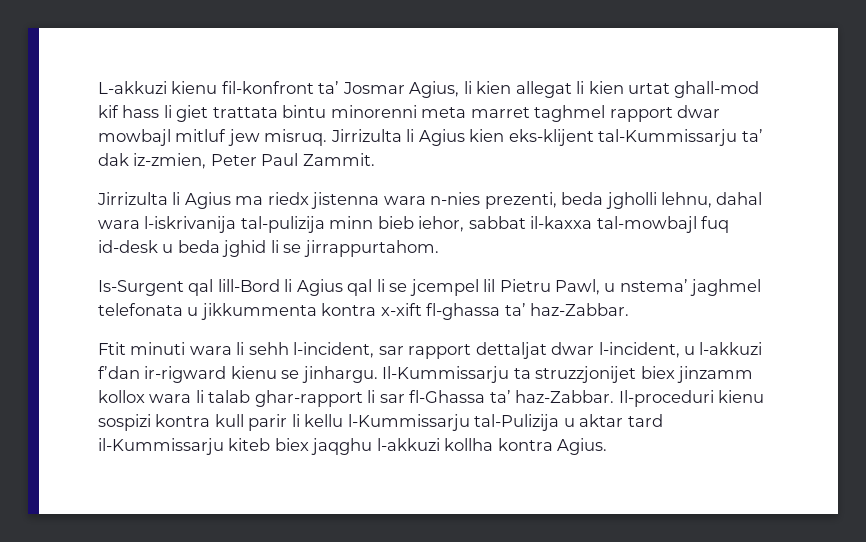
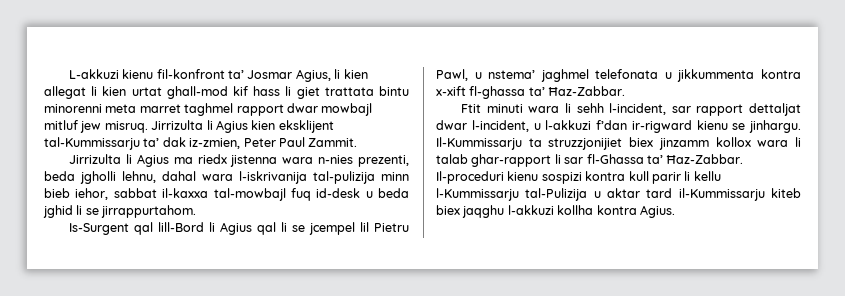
[508,129,594,146] eks-klijent -> [278,120,334,133] eksklijent
[530,303,630,316] haz-Zabbar. -> [548,86,626,96] Ħaz-Zabbar.
[535,366,637,383] struzzjonijet -> [548,138,623,150] struzzjonijiet
[515,390,615,403] haz-Zabbar. -> [666,154,744,164] Ħaz-Zabbar.

